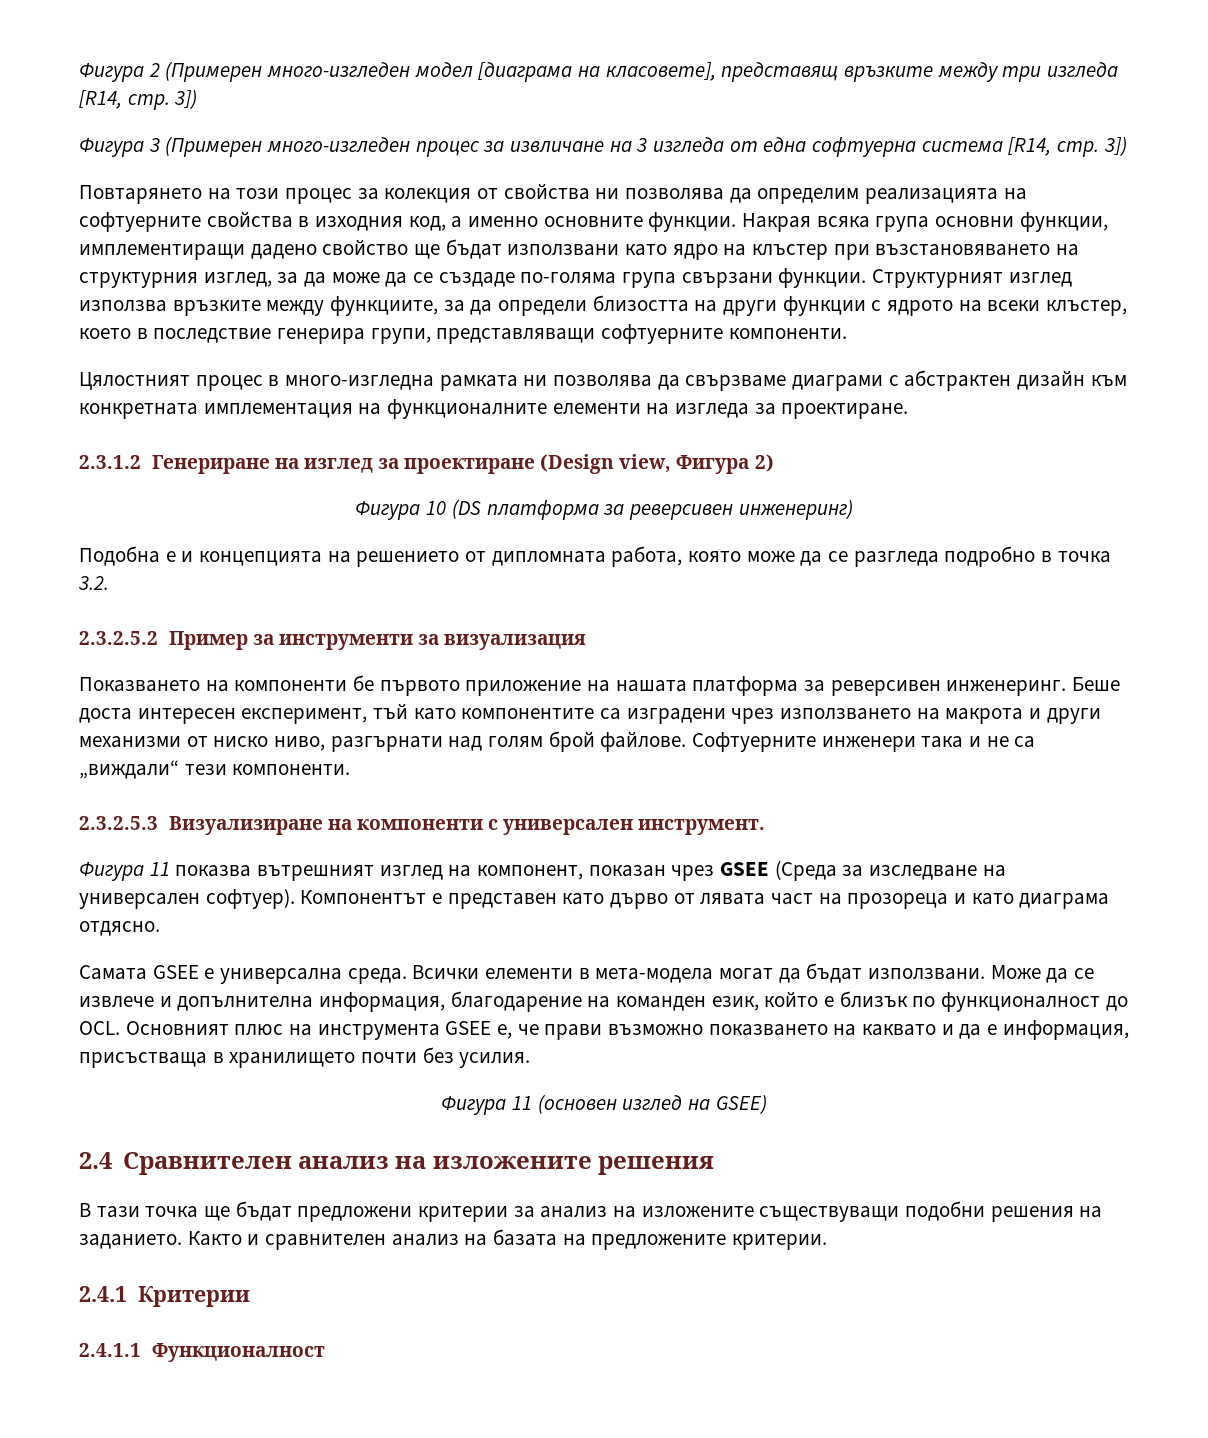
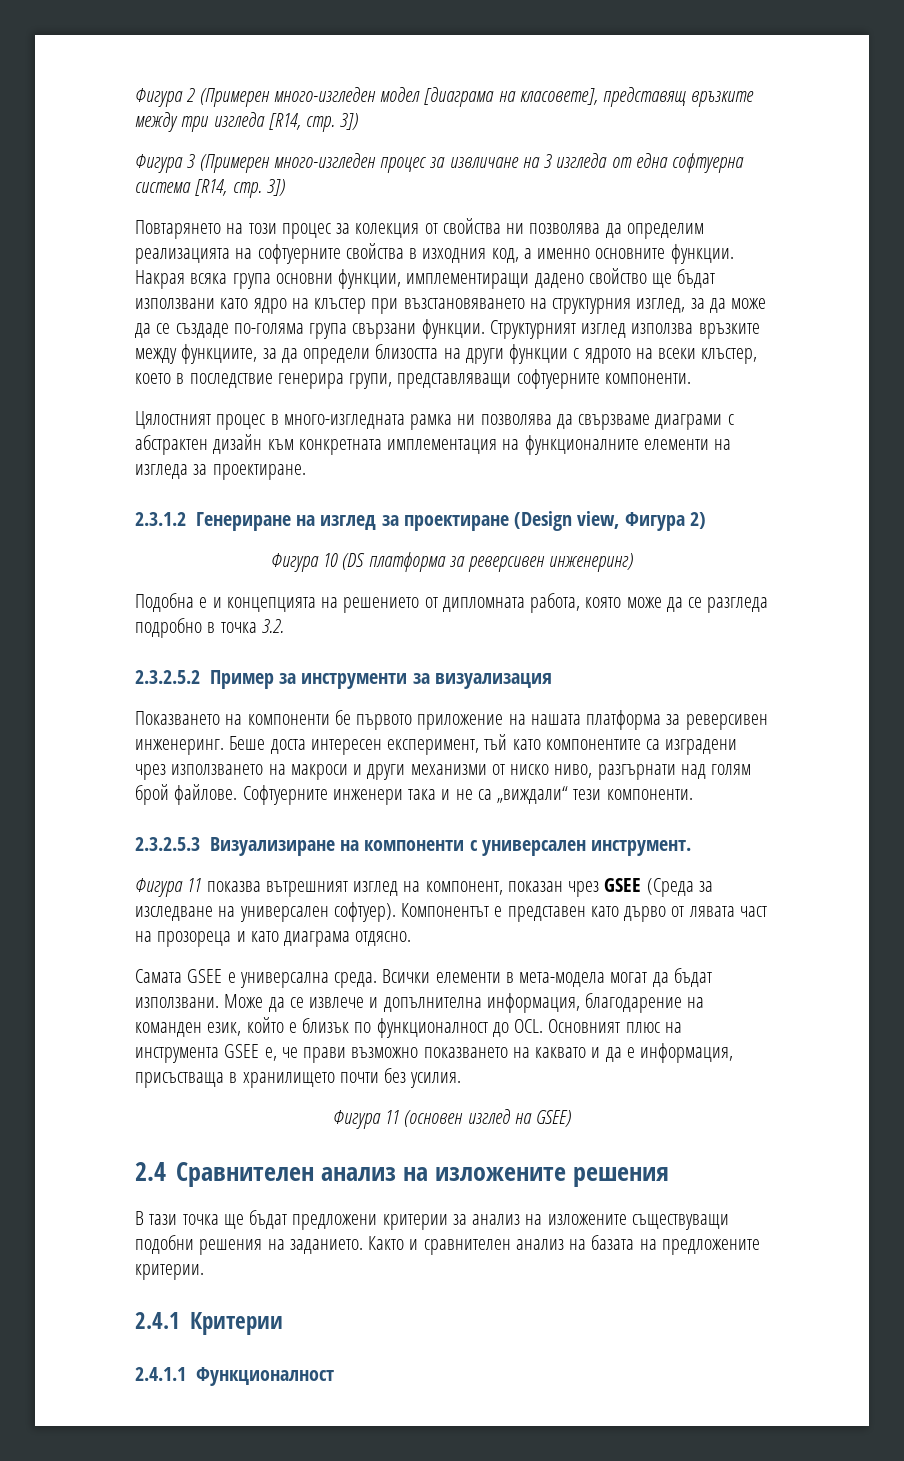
[285,375,518,391] много-изгледна рамката -> [283,414,453,430] много-изгледната рамка
[945,708,1024,724] макрота -> [290,764,348,780] макроси

